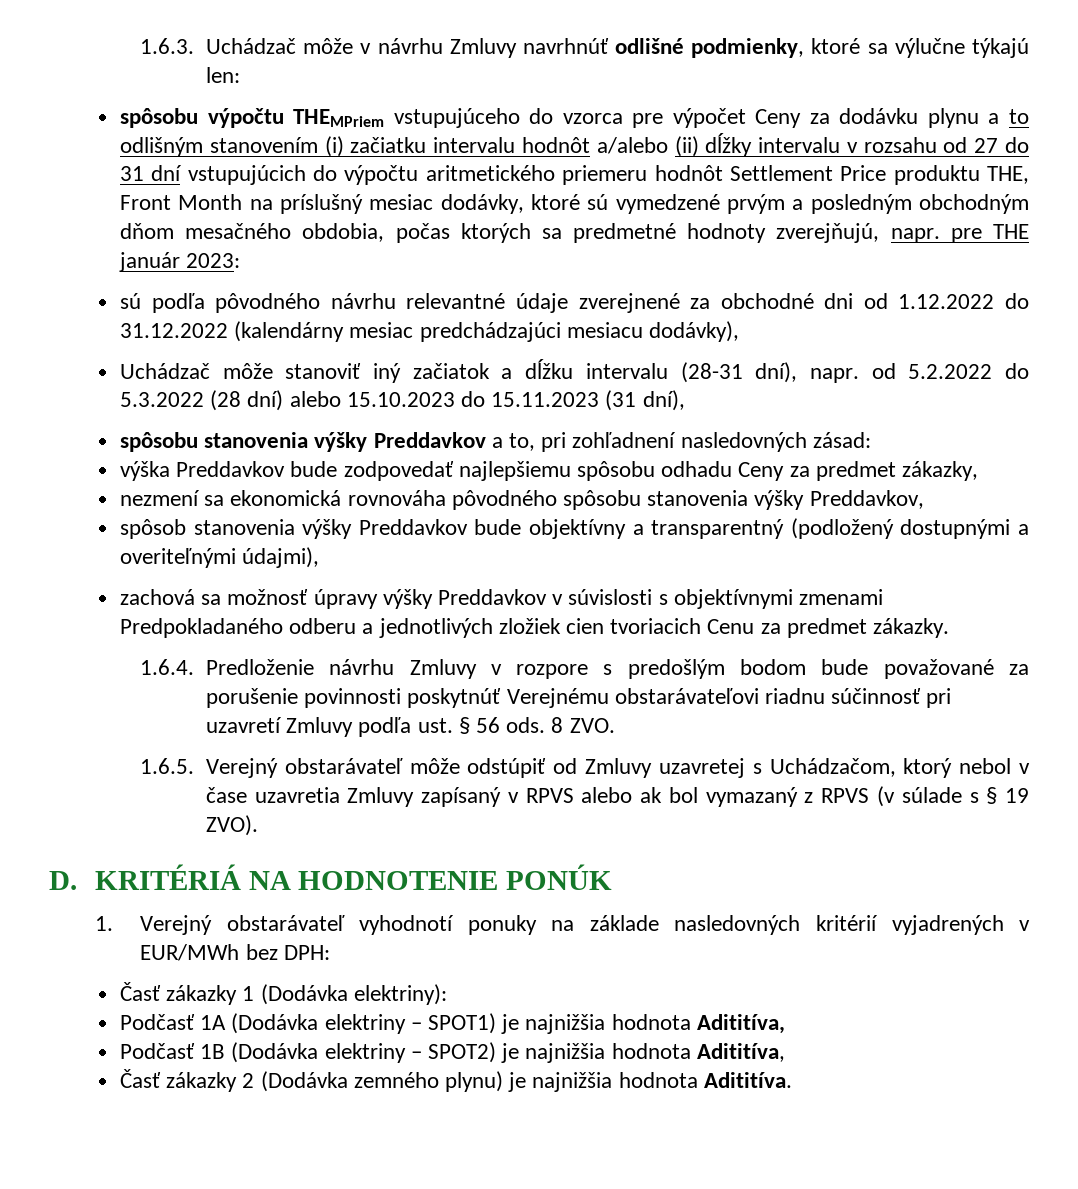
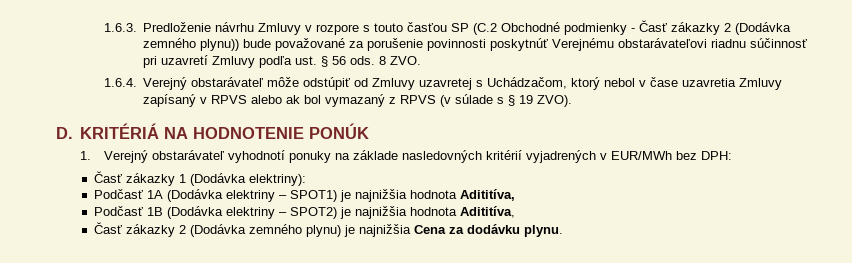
[205,38,1029,58] [205,67,240,83] [120,108,1029,128] [120,133,1029,157] [120,165,1029,185] [120,194,1029,214] [120,223,1029,243] [119,252,241,272] [120,293,1029,313] [120,321,740,342] [120,359,1029,383] [120,390,685,411] [120,432,871,452] [120,461,979,481] [120,490,924,510] [120,518,1029,539] [120,547,320,568] [120,589,884,609] [120,618,950,638] [140,659,195,675] Uchádzač môže v návrhu Zmluvy navrhnúť odlišné podmienky, ktoré sa výlučne týkajú len: // spôsobu výpočtu THEMPriem vstupujúceho do vzorca pre výpočet Ceny za dodávku plynu a to odlišným stanovením (i) začiatku intervalu hodnôt a/alebo (ii) dĺžky intervalu v rozsahu od 27 do 31 dní vstupujúcich do výpočtu aritmetického priemeru hodnôt Settlement Price produktu THE, Front Month na príslušný mesiac dodávky, ktoré sú vymedzené prvým a posledným obchodným dňom mesačného obdobia, počas ktorých sa predmetné hodnoty zverejňujú, napr. pre THE január 2023: // sú podľa pôvodného návrhu relevantné údaje zverejnené za obchodné dni od 1.12.2022 do 31.12.2022 (kalendárny mesiac predchádzajúci mesiacu dodávky), // Uchádzač môže stanoviť iný začiatok a dĺžku intervalu (28-31 dní), napr. od 5.2.2022 do 5.3.2022 (28 dní) alebo 15.10.2023 do 15.11.2023 (31 dní), // spôsobu stanovenia výšky Preddavkov a to, pri zohľadnení nasledovných zásad: // výška Preddavkov bude zodpovedať najlepšiemu spôsobu odhadu Ceny za predmet zákazky, // nezmení sa ekonomická rovnováha pôvodného spôsobu stanovenia výšky Preddavkov, // spôsob stanovenia výšky Preddavkov bude objektívny a transparentný (podložený dostupnými a overiteľnými údajmi), // zachová sa možnosť úpravy výšky Preddavkov v súvislosti s objektívnymi zmenami Predpokladaného odberu a jednotlivých zložiek cien tvoriacich Cenu za predmet zákazky. // 1.6.4. -> (137, 27) none
[627,659,807,679] predošlým bodom -> [374,20,792,35] [143,38,240,51] touto časťou SP (C.2 Obchodné podmienky - Časť zákazky 2 (Dodávka zemného plynu))
[140,758,195,774] 1.6.5. -> [103,78,137,87] 1.6.4.
[618,1072,792,1088] hodnota Adititíva. -> [414,224,564,237] Cena za dodávku plynu.

